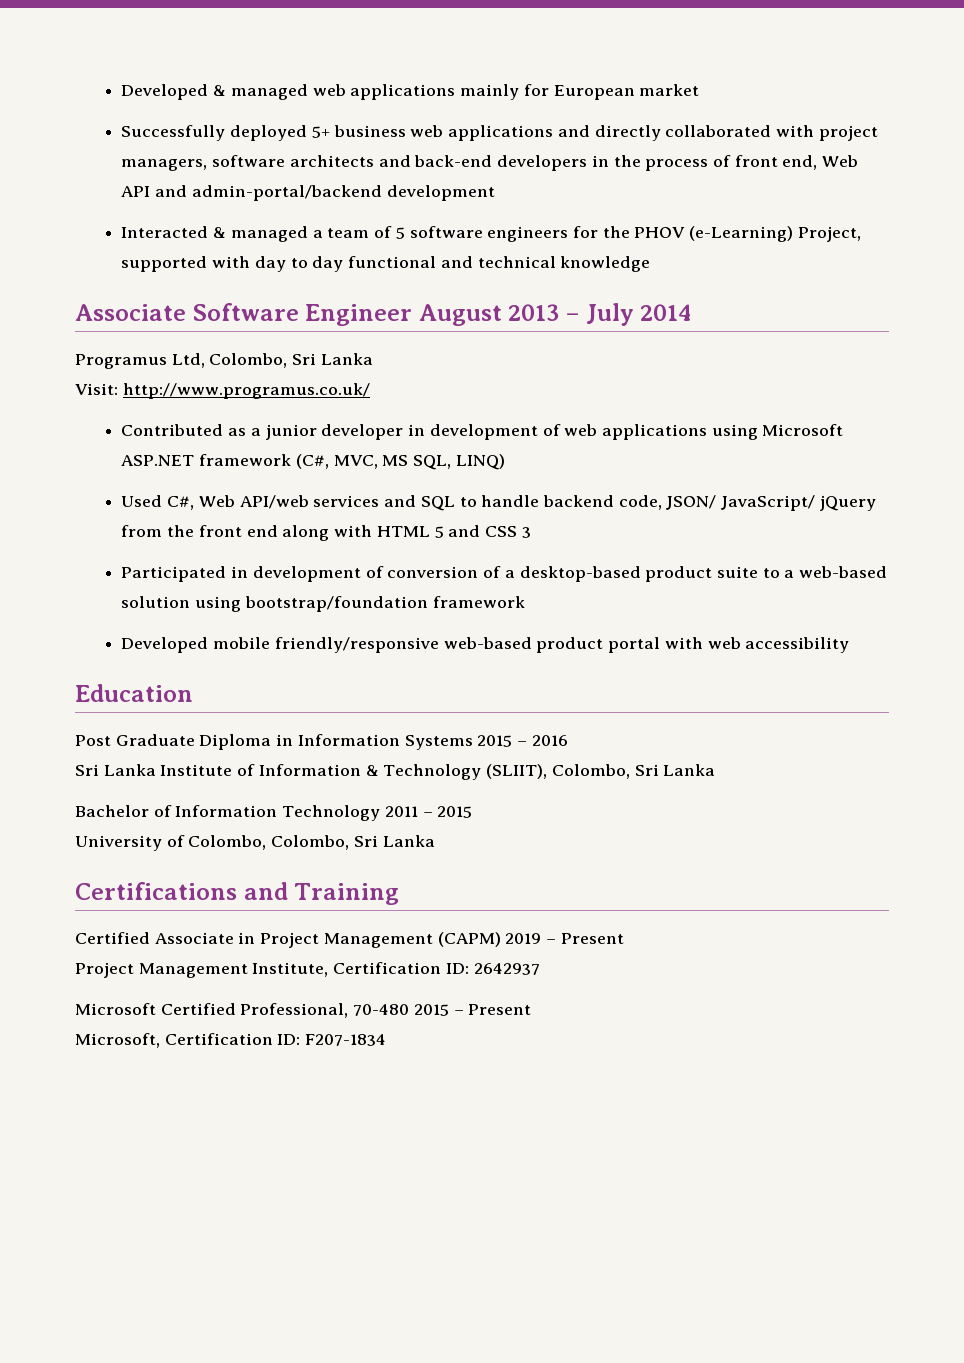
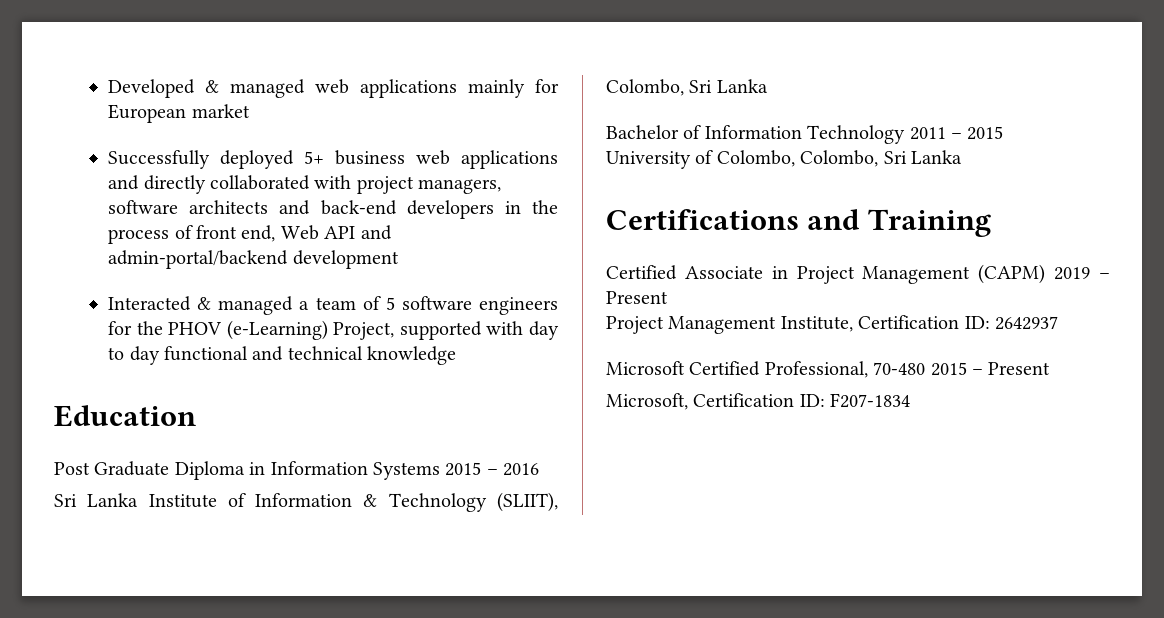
[75,303,692,326] [75,353,373,369] [75,383,370,399] [121,424,844,440] [121,454,505,470] [121,495,876,511] [121,525,531,541] [121,566,888,582] [121,596,525,612] [121,637,850,653] // Associate Software Engineer August 2013 – July 2014 // Programus Ltd, Colombo, Sri Lanka // Visit: http://www.programus.co.uk/ // Contributed as a junior developer in development of web applications using Microsoft ASP.NET framework (C#, MVC, MS SQL, LINQ) // Used C#, Web API/web services and SQL to handle backend code, JSON/ JavaScript/ jQuery from the front end along with HTML 5 and CSS 3 // Participated in development of conversion of a desktop-based product suite to a web-based solution using bootstrap/foundation framework // Developed mobile friendly/responsive web-based product portal with web accessibility -> (457, 355) none

